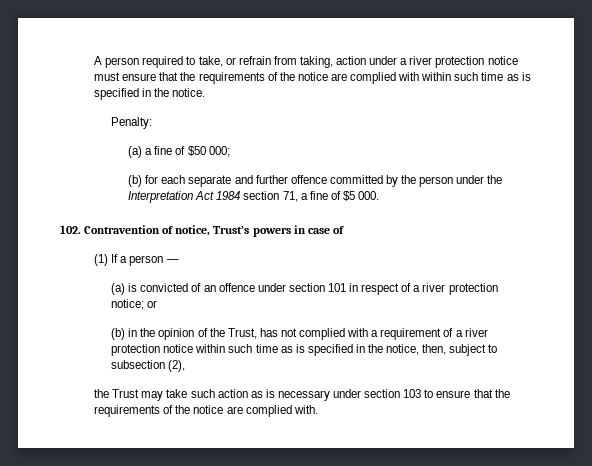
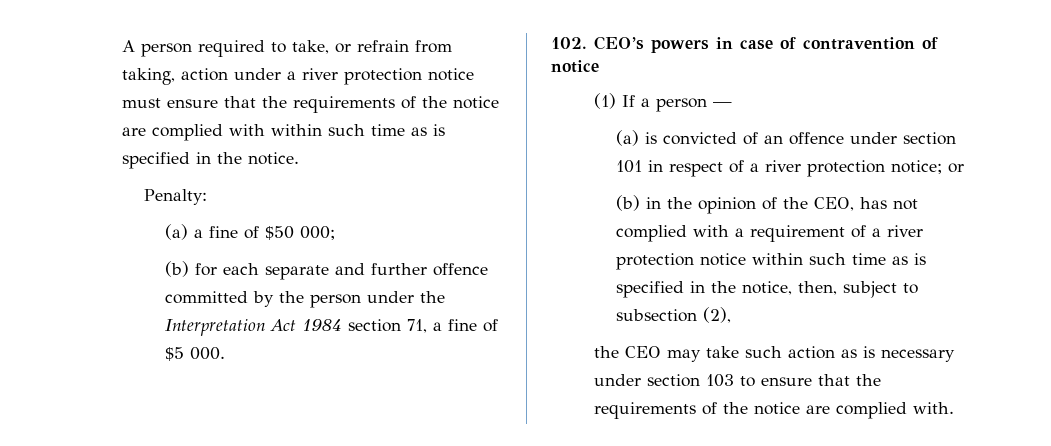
[84,225,250,236] Contravention of notice, Trust’s -> [594,36,644,50] CEO’s
(344, 230) none -> [803,37,938,50] [551,60,599,73] contravention of notice
[227,328,257,339] Trust, -> [813,197,854,211] CEO,
[112,389,140,398] Trust -> [625,346,662,358] CEO

